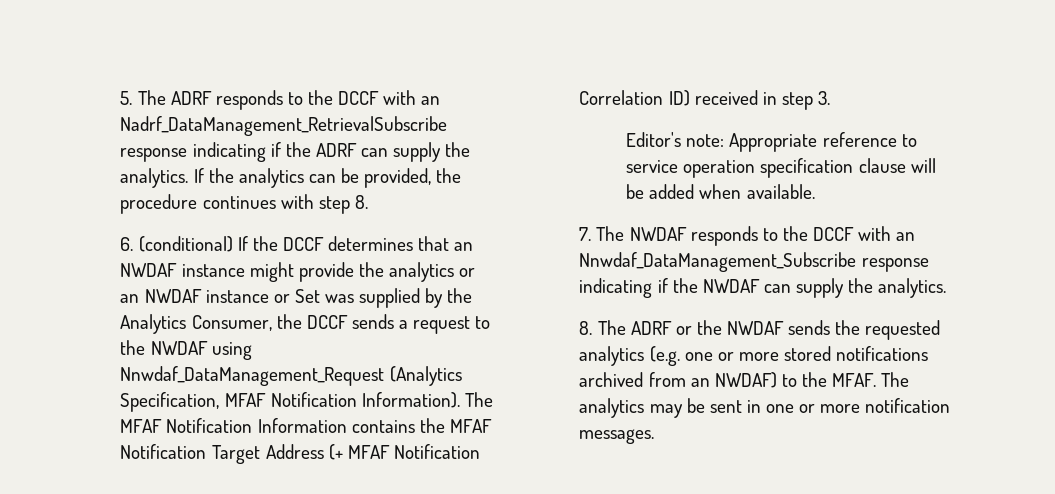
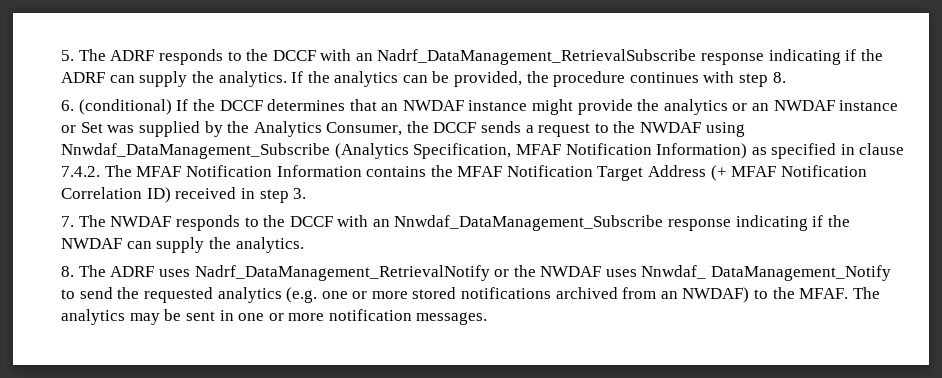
[120,366,385,386] Nnwdaf_DataManagement_Request -> [61,143,331,159] Nnwdaf_DataManagement_Subscribe
[361,392,460,408] Information). -> [656,143,905,159] [61,166,101,177] Information) as specified in clause 7.4.2.
[626,132,917,152] [626,158,936,178] [626,184,815,199] // Editor's note: Appropriate reference to service operation specification clause will be added when available. -> (307, 193) none
(672, 328) none -> [158,265,490,281] uses Nadrf_DataManagement_RetrievalNotify
[788,320,831,335] sends -> [605,265,892,281] [61,287,113,299] uses Nnwdaf_ DataManagement_Notify to send

